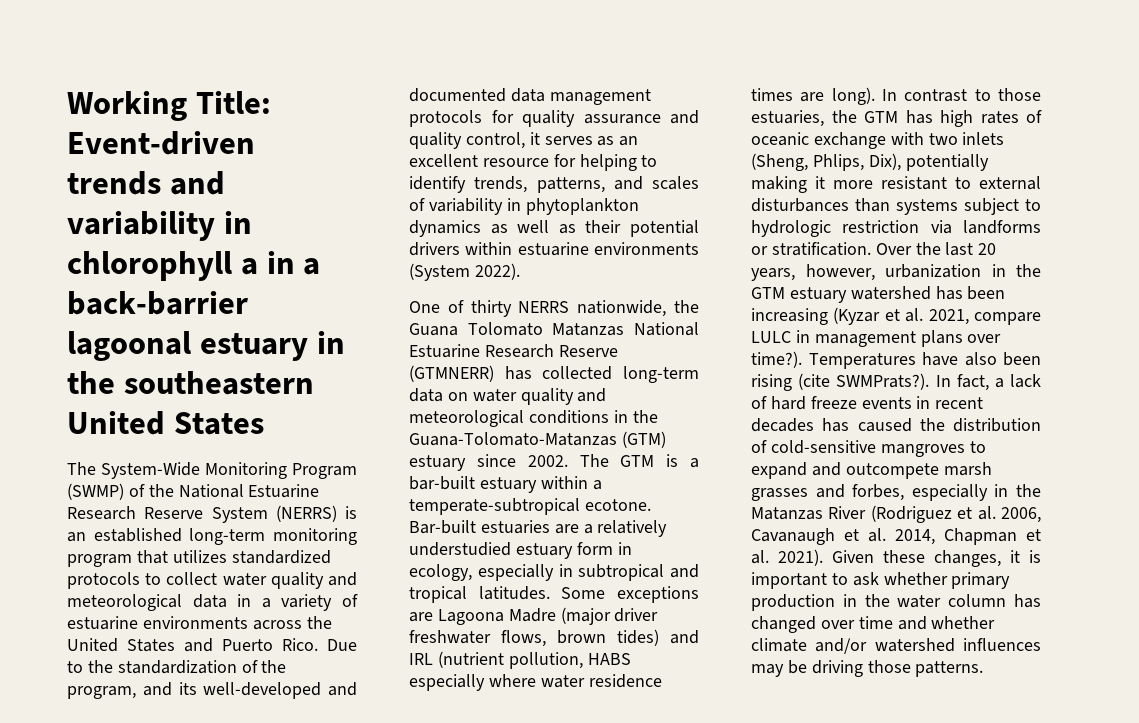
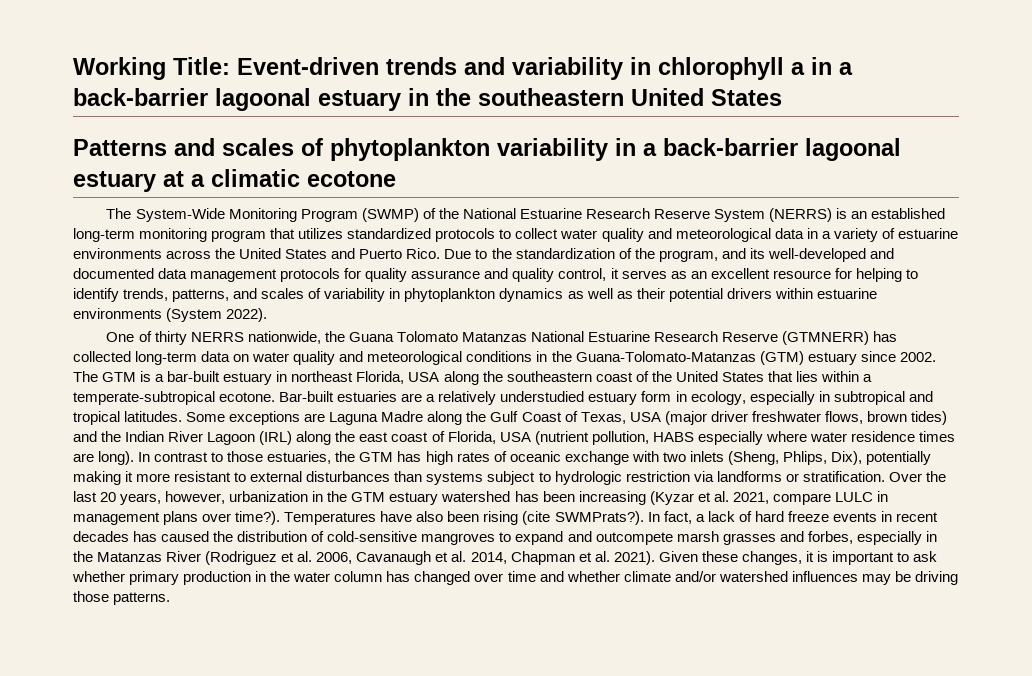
(264, 423) none -> [73,138,901,161] [73,169,396,192] // Patterns and scales of phytoplankton variability in a back-barrier lagoonal estuary at a climatic ecotone
(537, 485) none -> [276,371,818,385] in northeast Florida, USA along the southeastern coast of the United States that lies
[437,608,556,625] Lagoona Madre -> [329,411,661,425] Laguna Madre along the Gulf Coast of Texas, USA
[409,653,433,665] IRL -> [101,431,531,445] the Indian River Lagoon (IRL) along the east coast of Florida, USA

